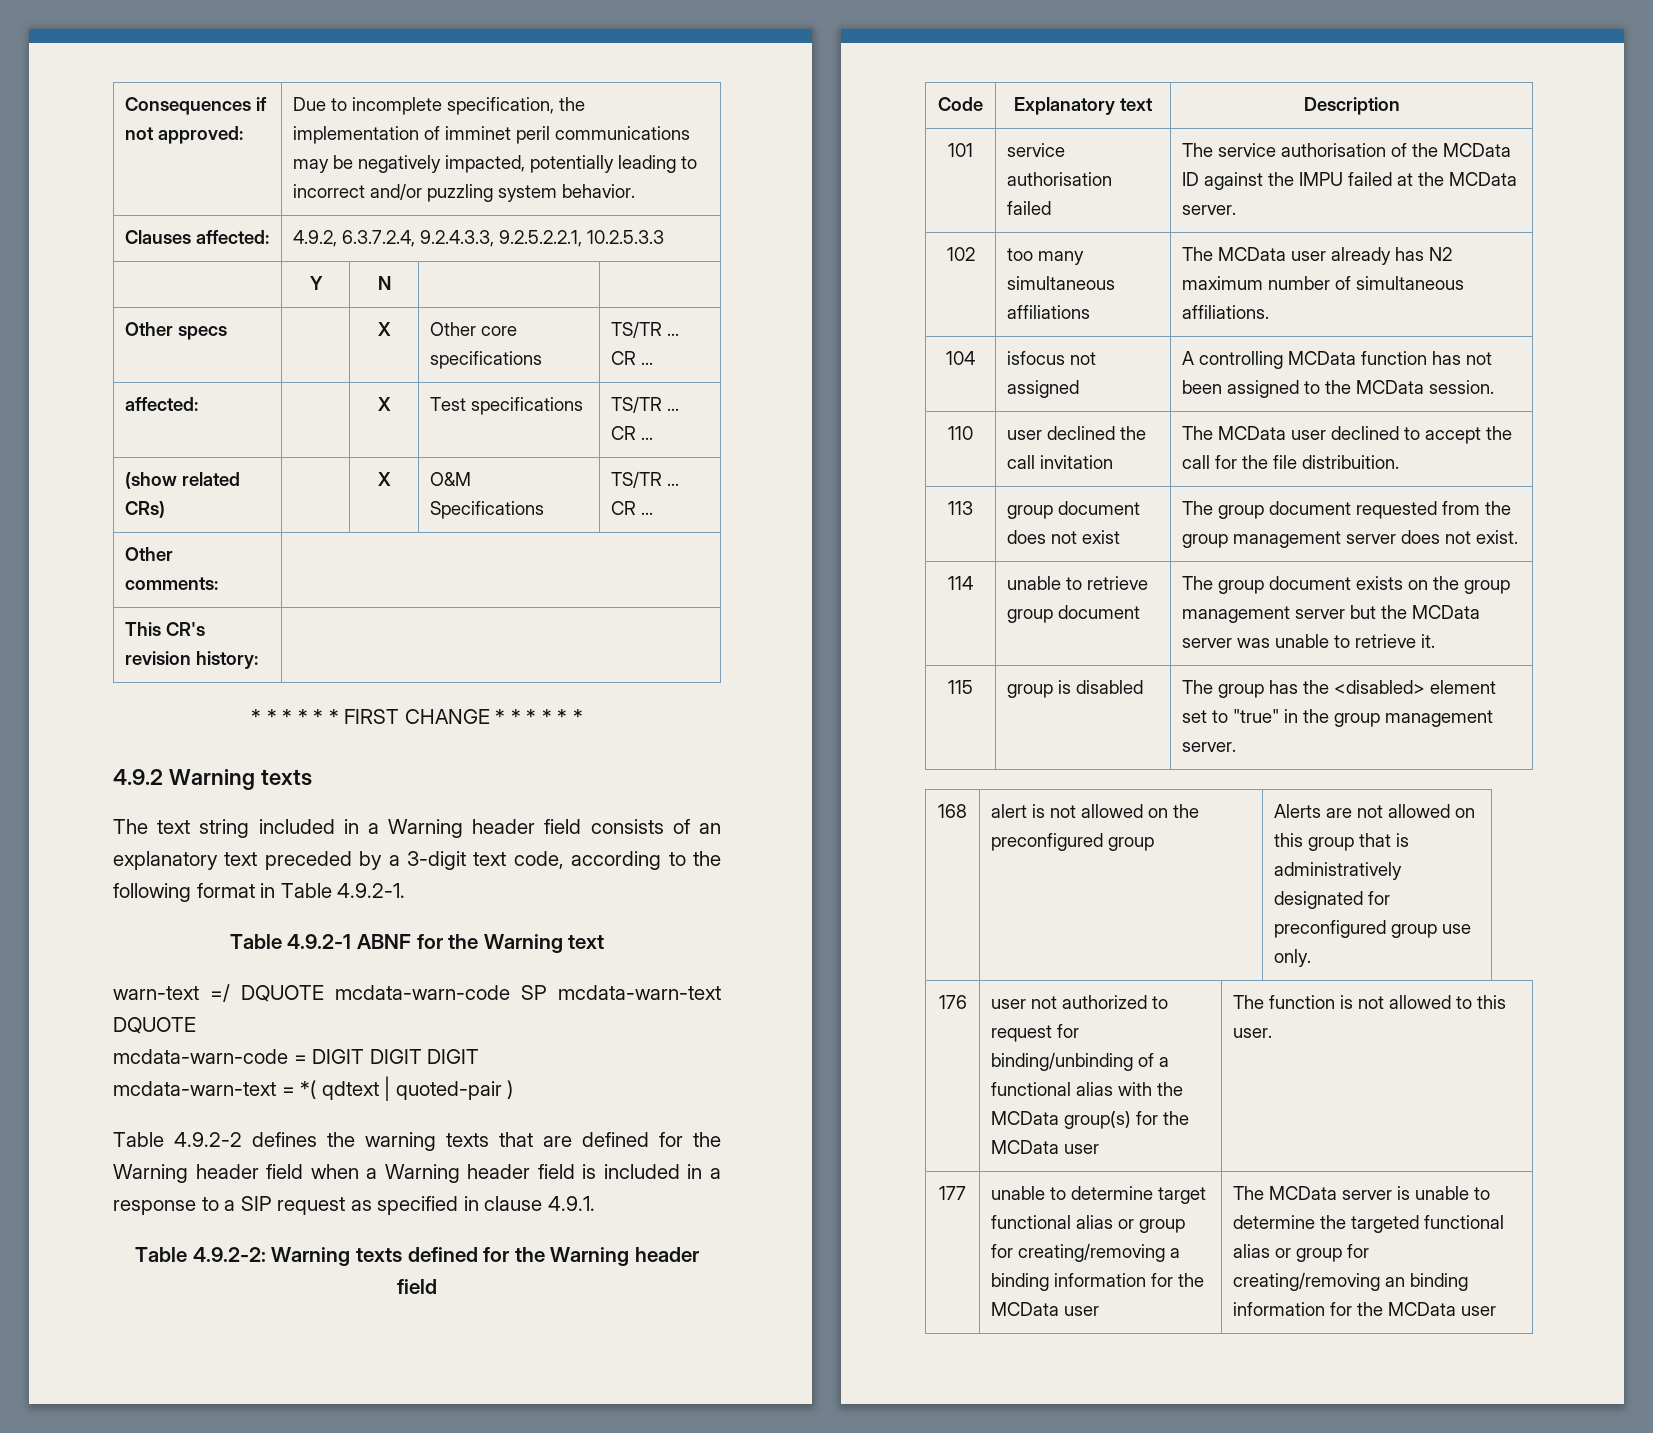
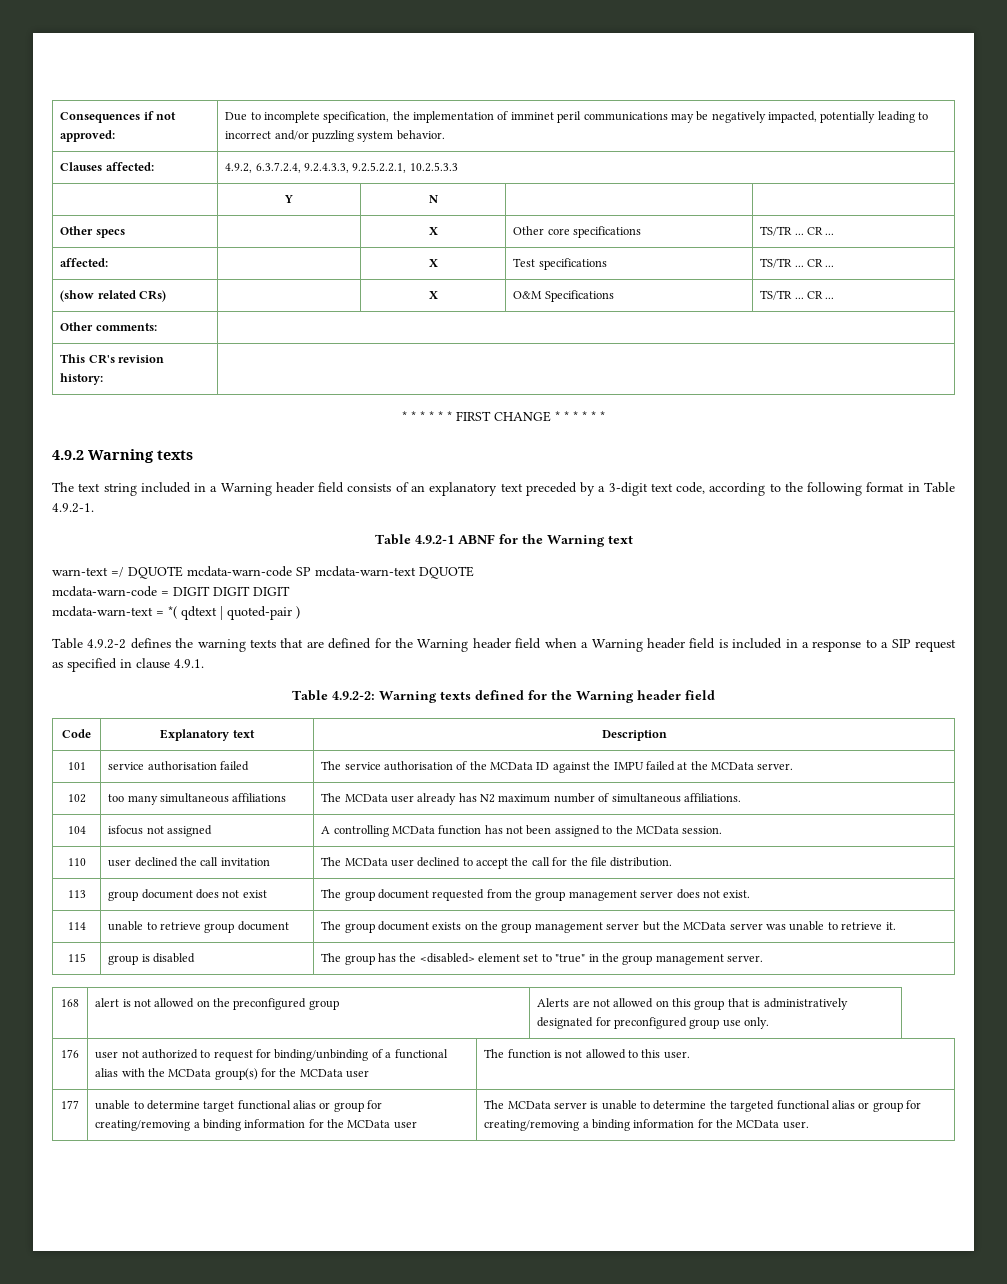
[1302,455,1400,469] distribuition. -> [610,857,673,867] distribution.
[1385,1273,1469,1291] [1233,1302,1497,1316] an binding information for the MCData user -> [582,1119,809,1131] a binding information for the MCData user.

